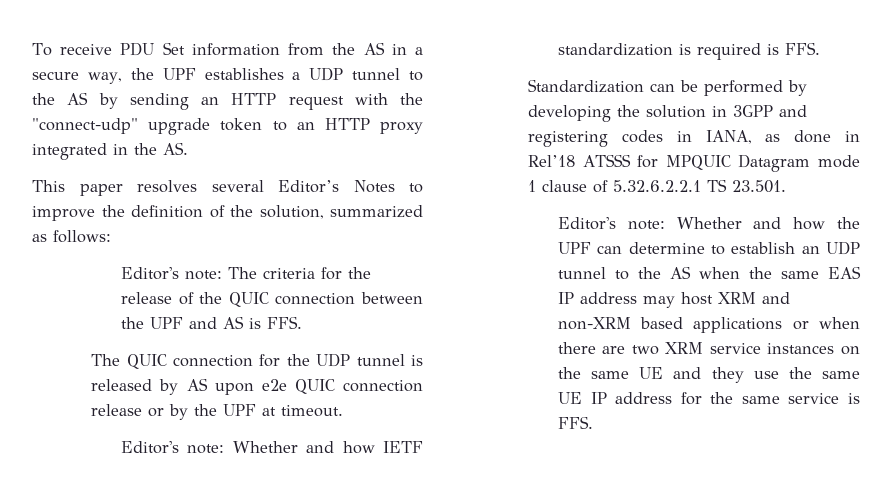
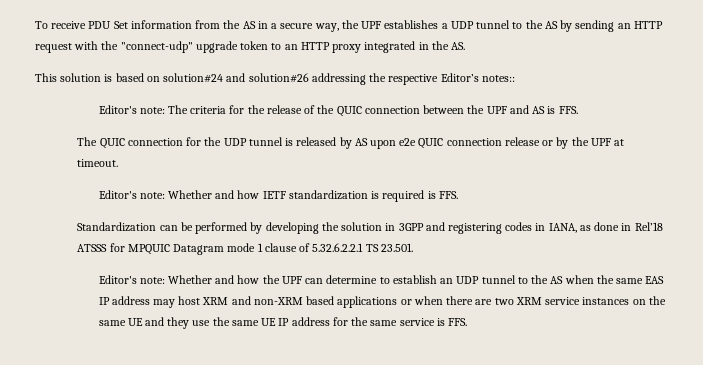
[79,180,423,196] [32,205,423,221] [32,230,111,243] paper resolves several Editor’s Notes to improve the definition of the solution, summarized as follows: -> [60,73,515,85] solution is based on solution#24 and solution#26 addressing the respective Editor’s notes::

